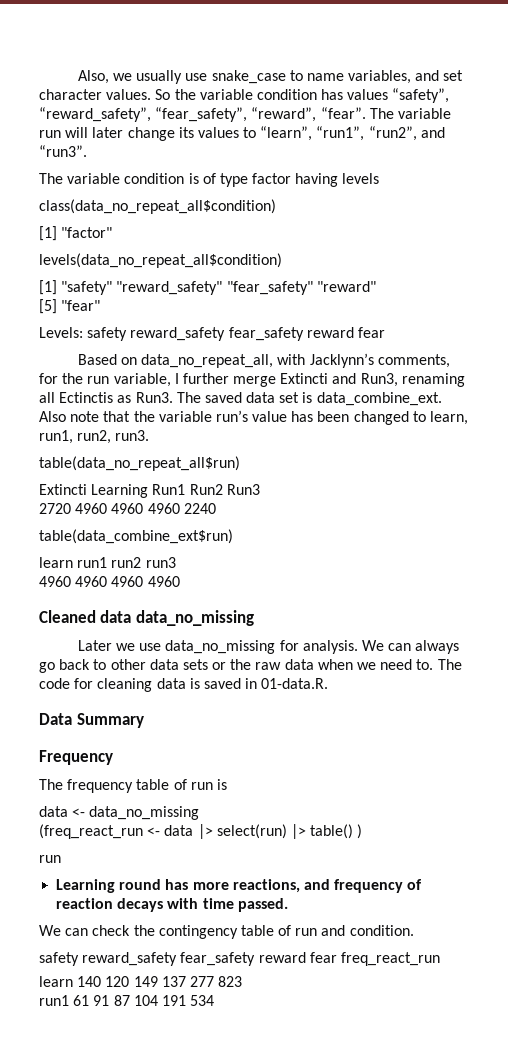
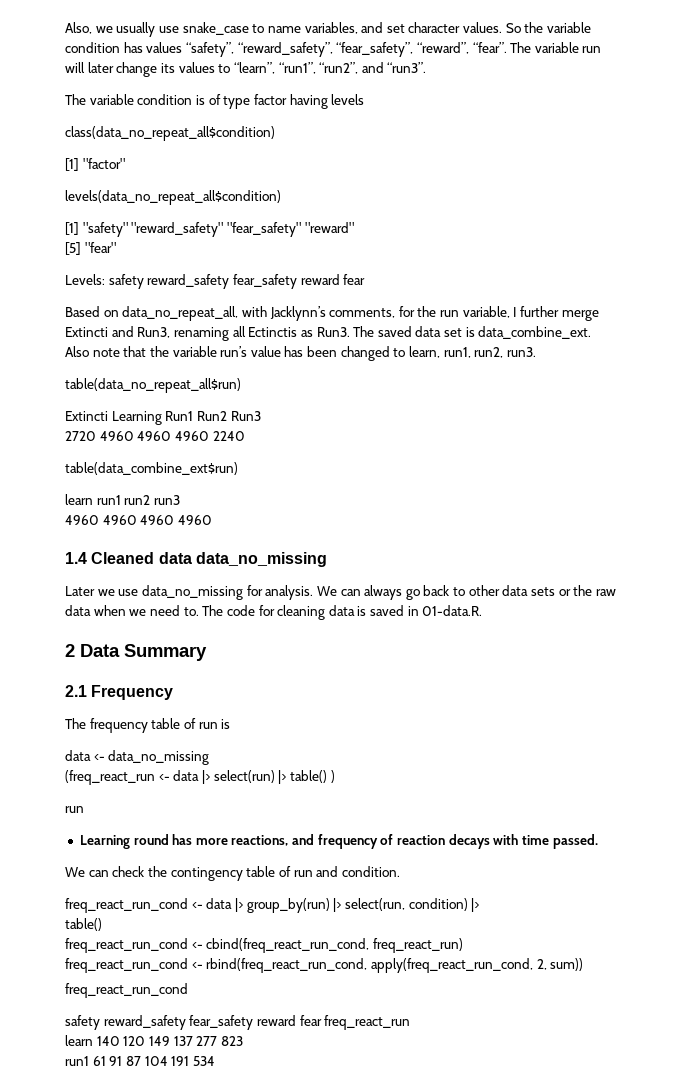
(180, 581) none -> [65,552,87,564] 1.4
(329, 683) none -> [65,644,75,657] 2
(144, 720) none -> [65,685,87,697] 2.1
(414, 930) none -> [65,898,480,913] [65,918,102,931] [65,938,463,953] [65,958,584,973] [65,983,188,998] // freq_react_run_cond <- data |> group_by(run) |> select(run, condition) |> // table() // freq_react_run_cond <- cbind(freq_react_run_cond, freq_react_run) // freq_react_run_cond <- rbind(freq_react_run_cond, apply(freq_react_run_cond, 2, sum)) // freq_react_run_cond

